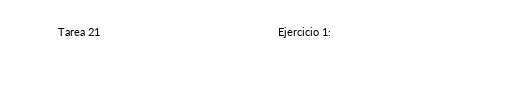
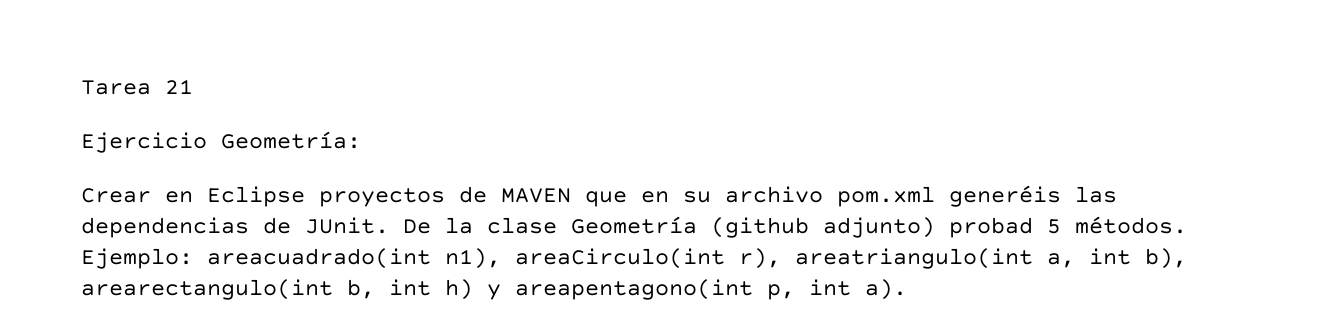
[322,28,331,36] 1: -> [221,131,361,149] [81,185,1117,207] [81,216,1187,238] [81,248,1187,269] [81,279,907,300] Geometría: // Crear en Eclipse proyectos de MAVEN que en su archivo pom.xml generéis las dependencias de JUnit. De la clase Geometría (github adjunto) probad 5 métodos. Ejemplo: areacuadrado(int n1), areaCirculo(int r), areatriangulo(int a, int b), arearectangulo(int b, int h) y areapentagono(int p, int a).

